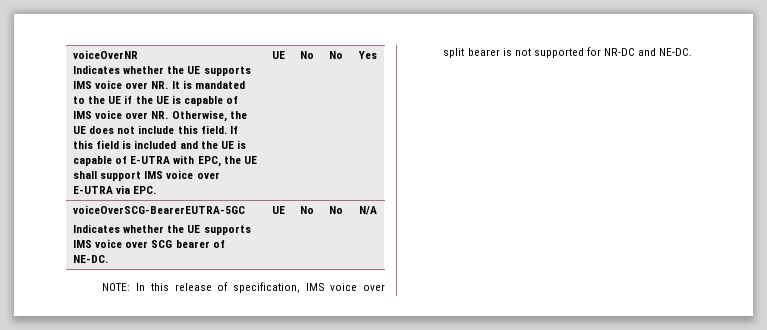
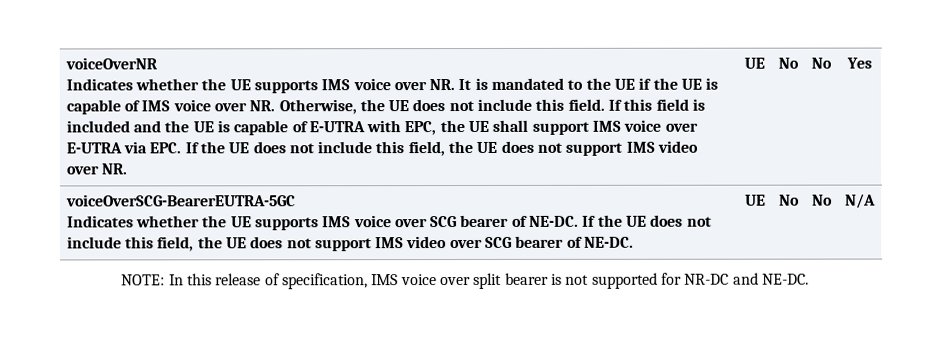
(157, 190) none -> [184,140,699,157] [65,163,128,175] If the UE does not include this field, the UE does not support IMS video over NR.
(109, 259) none -> [582,214,712,227] [66,235,635,252] If the UE does not include this field, the UE does not support IMS video over SCG bearer of NE-DC.

